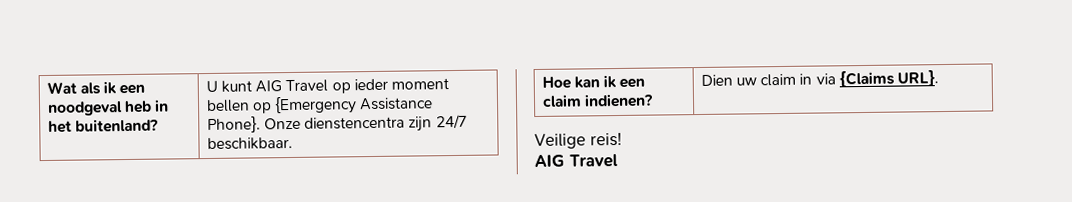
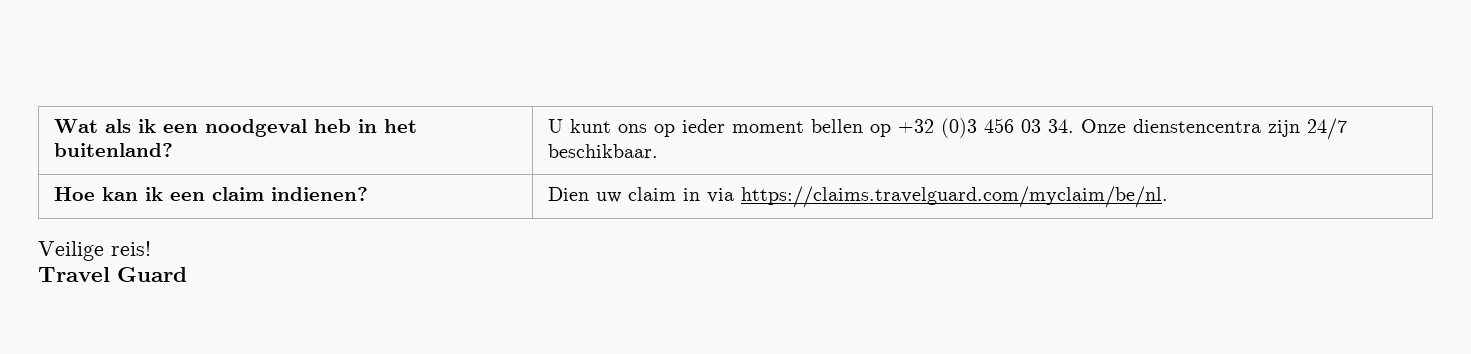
[255,79,329,93] AIG Travel -> [618,124,648,133] ons
[274,96,434,115] [206,116,261,134] {Emergency Assistance Phone}. -> [898,118,1075,138] +32 (0)3 456 03 34.
[838,70,939,88] {Claims URL}. -> [741,186,1169,208] https://claims.travelguard.com/myclaim/be/nl.
[534,154,618,168] AIG Travel -> [38,267,187,282] Travel Guard

